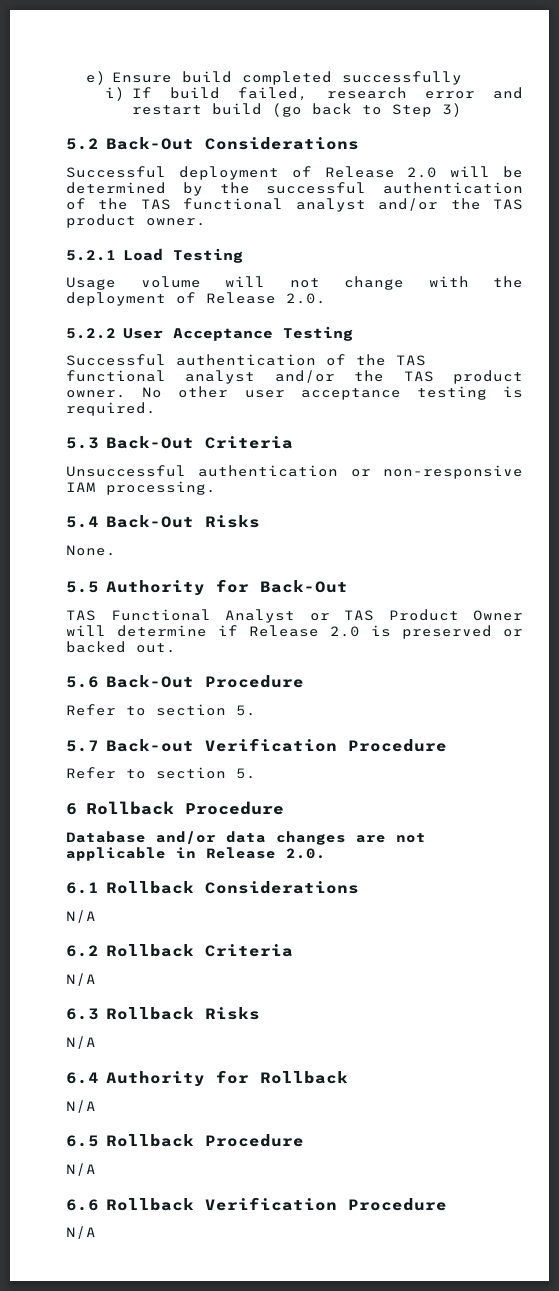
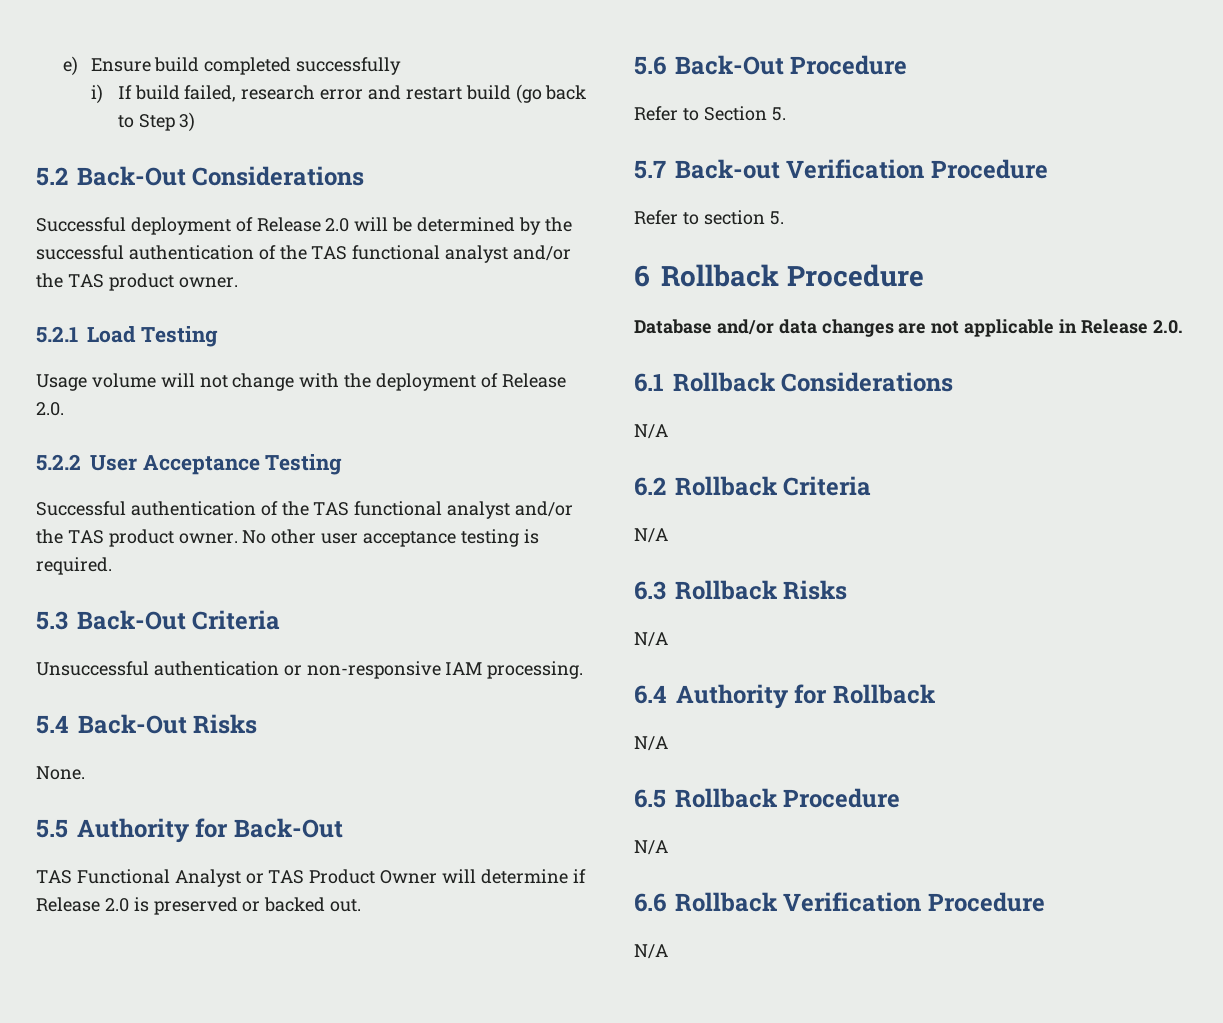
[156,704,226,716] section -> [703,106,767,121] Section

